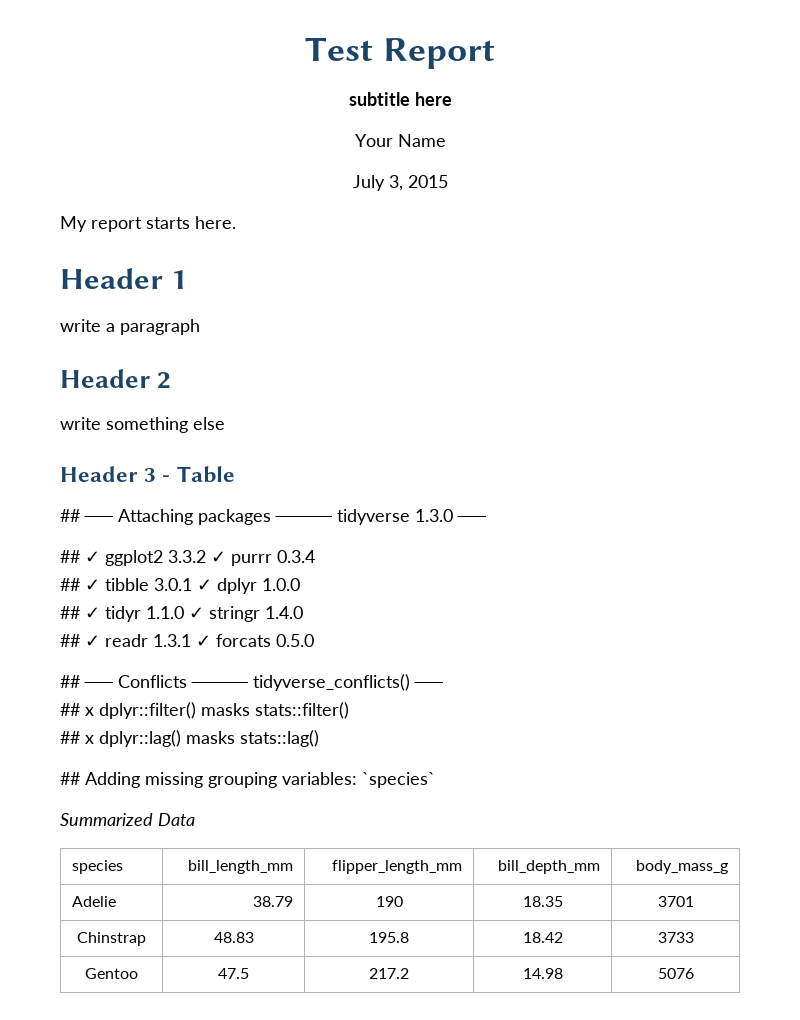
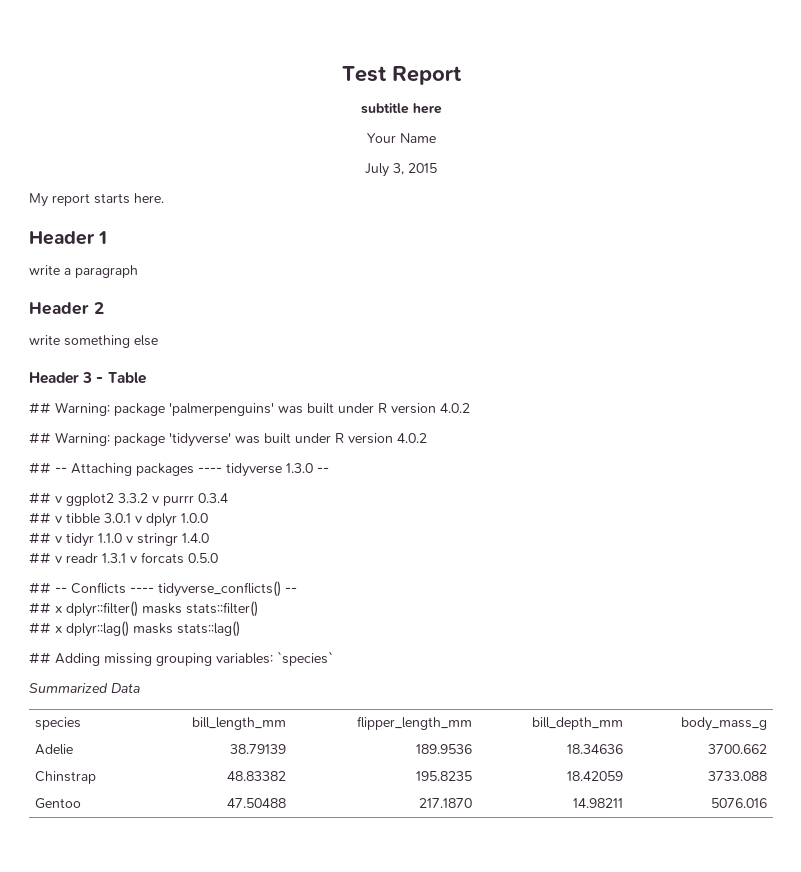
[84,516,113,522] ── -> [55,402,470,416] [29,432,427,447] [29,462,67,474] Warning: package 'palmerpenguins' was built under R version 4.0.2 // ## Warning: package 'tidyverse' was built under R version 4.0.2 // ## --
[275,516,332,522] ──── -> [198,467,222,473] ----
[457,516,486,522] [60,550,100,563] ── // ## ✓ -> [317,467,329,473] [29,492,62,504] -- // ## v
[211,551,226,563] ✓ -> [152,496,159,503] v
[85,579,100,591] ✓ -> [55,516,62,523] v
[197,579,212,591] ✓ -> [135,516,142,523] v
[85,607,100,619] ✓ -> [55,536,62,543] v
[189,607,204,619] ✓ -> [126,536,133,543] v
[85,635,100,647] ✓ -> [55,556,62,563] v
[196,635,211,647] ✓ -> [130,556,137,563] v
[84,674,443,691] ── Conflicts ──── tidyverse_conflicts() ── -> [55,581,297,597] -- Conflicts ---- tidyverse_conflicts() --
[252,896,293,907] [375,896,403,907] [522,896,563,907] [657,896,694,907] [77,932,146,946] [213,932,254,943] [369,932,409,943] [522,932,563,943] [657,932,694,943] [85,968,138,979] [218,968,249,979] [369,968,409,979] [522,968,563,979] [657,968,694,979] 38.79 | 190 | 18.35 | 3701 // Chinstrap | 48.83 | 195.8 | 18.42 | 3733 // Gentoo | 47.5 | 217.2 | 14.98 | 5076 -> [229,744,286,754] [415,744,472,754] [566,744,623,754] [707,744,767,754] [35,771,97,784] [226,771,286,781] [415,771,472,781] [566,771,623,781] [707,771,767,781] [35,798,82,809] [226,798,286,808] [418,798,472,808] [572,798,623,808] [710,798,767,808] 38.79139 | 189.9536 | 18.34636 | 3700.662 // Chinstrap | 48.83382 | 195.8235 | 18.42059 | 3733.088 // Gentoo | 47.50488 | 217.1870 | 14.98211 | 5076.016

